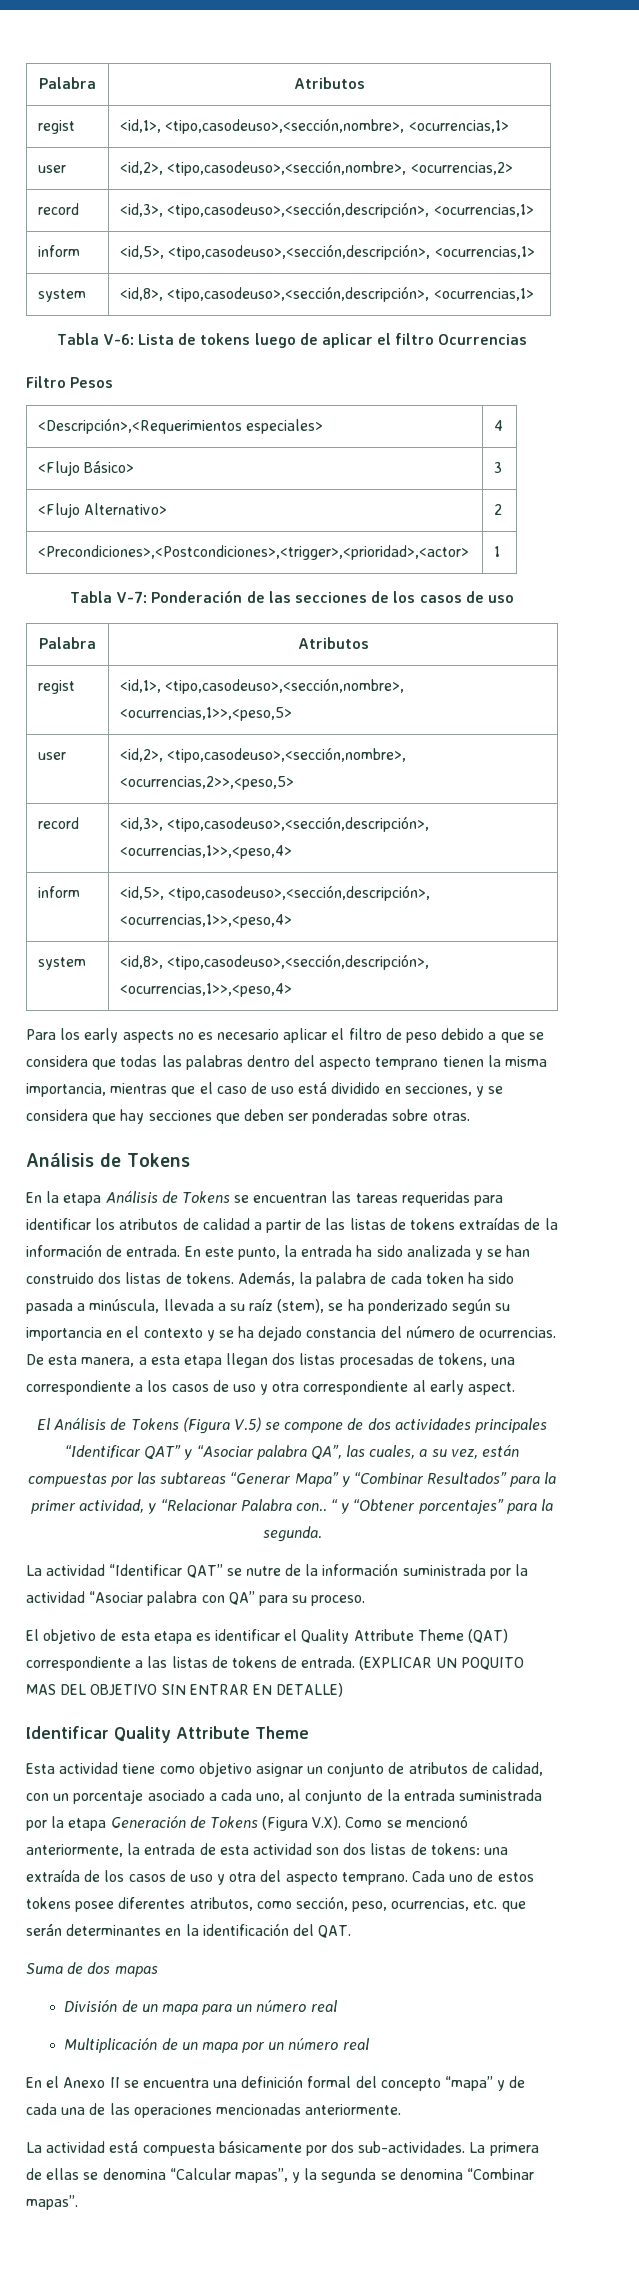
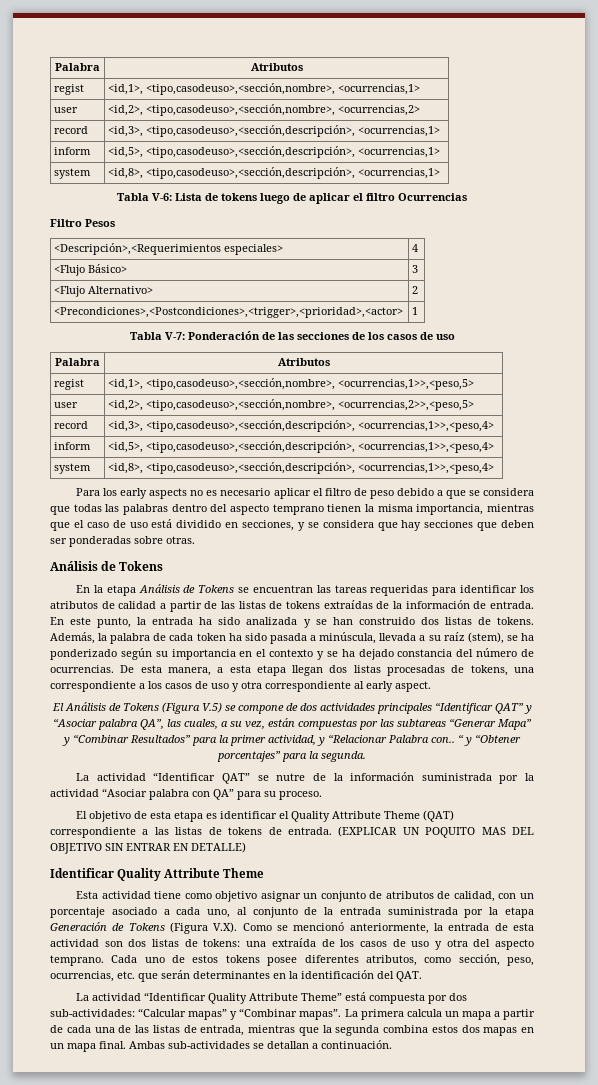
[26,1962,158,1977] [64,2000,337,2015] [64,2038,369,2053] [26,2075,506,2091] Suma de dos mapas // División de un mapa para un número real // Multiplicación de un mapa por un número real // En el Anexo II se encuentra una definición formal del concepto “mapa” y -> [76,992,468,1004] [50,1008,535,1020] La actividad “Identificar Quality Attribute Theme” está compuesta por dos sub-actividades: “Calcular mapas” y “Combinar mapas”. La primera calcula un mapa a partir
[133,2103,402,2118] [26,2141,539,2156] [26,2168,535,2183] [26,2195,78,2210] operaciones mencionadas anteriormente. // La actividad está compuesta básicamente por dos sub-actividades. La primera de ellas se denomina “Calcular mapas”, y la segunda se denomina “Combinar mapas”. -> [152,1025,534,1036] [50,1040,392,1052] listas de entrada, mientras que la segunda combina estos dos mapas en un mapa final. Ambas sub-actividades se detallan a continuación.

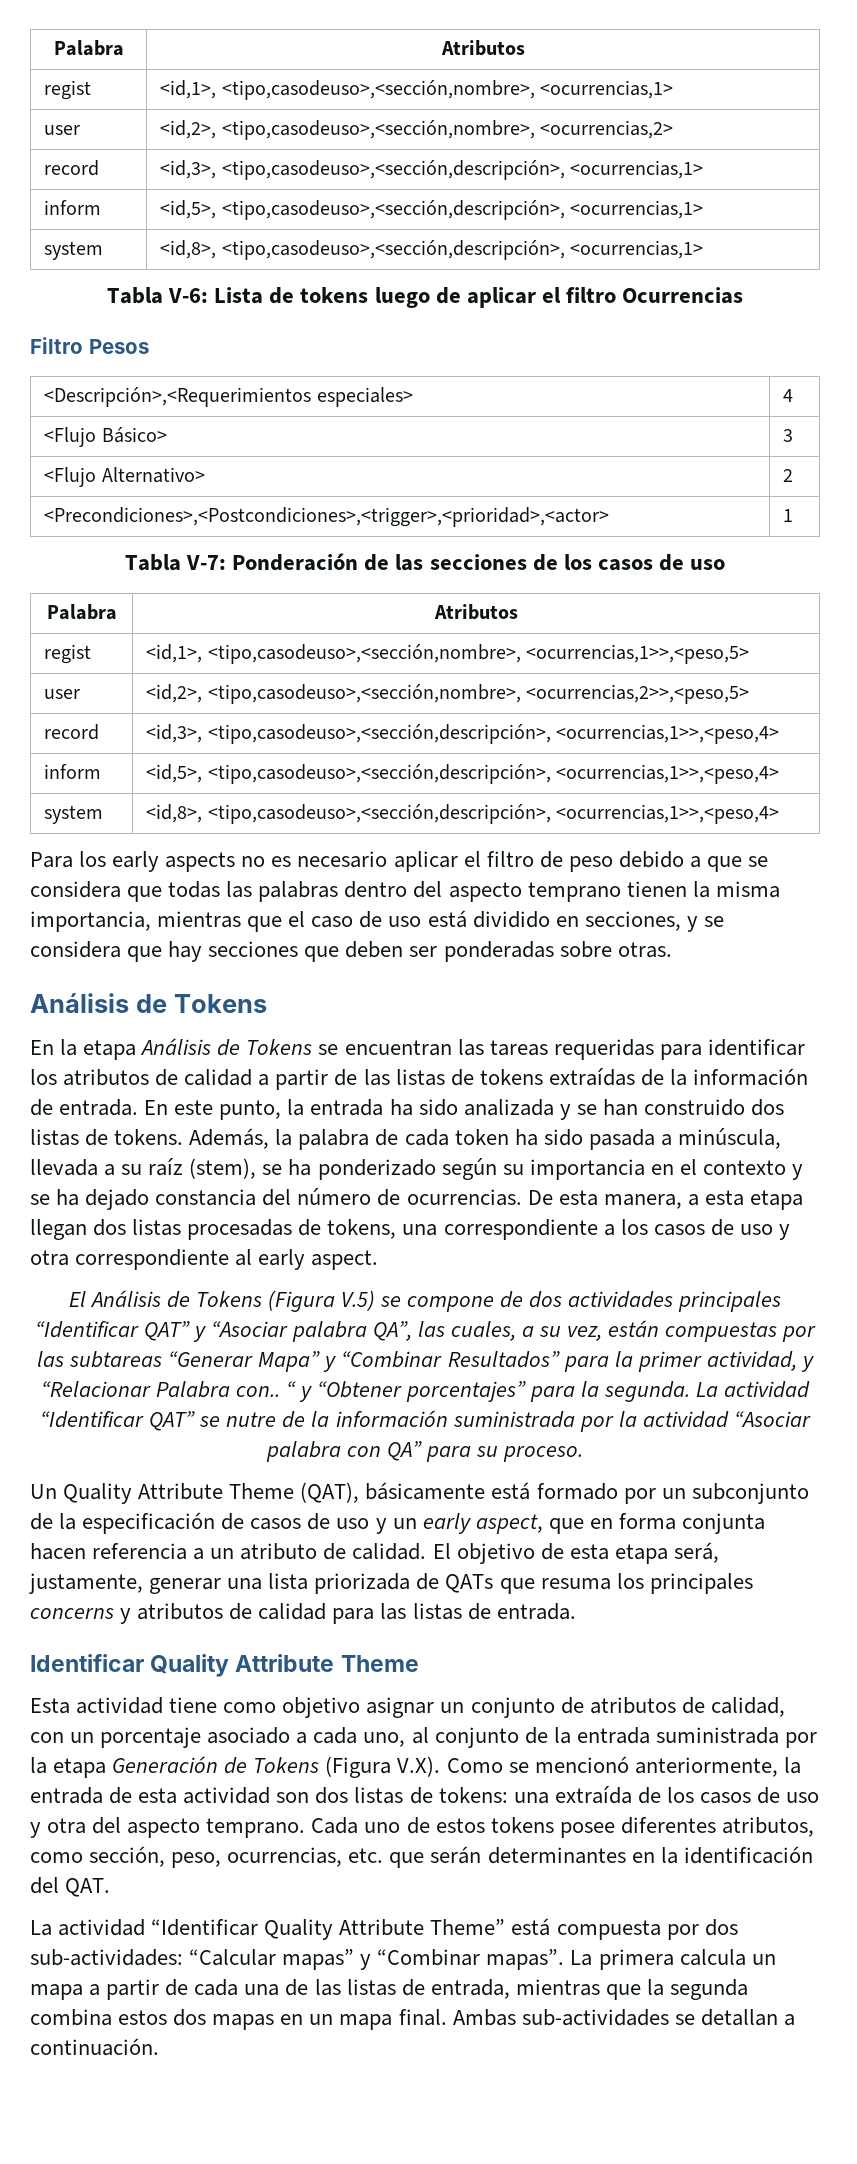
(366, 756) // -> (691, 1391) none
(322, 795) none -> [30,1482,809,1504] [30,1512,766,1534] [30,1543,427,1560] Un Quality Attribute Theme (QAT), básicamente está formado por un subconjunto de la especificación de casos de uso y un early aspect, que en forma conjunta hacen referencia a un atributo de calidad.
[206,810,455,822] [50,826,534,838] [50,842,246,854] es identificar el Quality Attribute Theme (QAT) correspondiente a las listas de tokens de entrada. (EXPLICAR UN POQUITO MAS DEL OBJETIVO SIN ENTRAR EN DETALLE) -> [673,1542,719,1563] [29,1573,753,1594] [30,1603,576,1624] será, justamente, generar una lista priorizada de QATs que resuma los principales concerns y atributos de calidad para las listas de entrada.

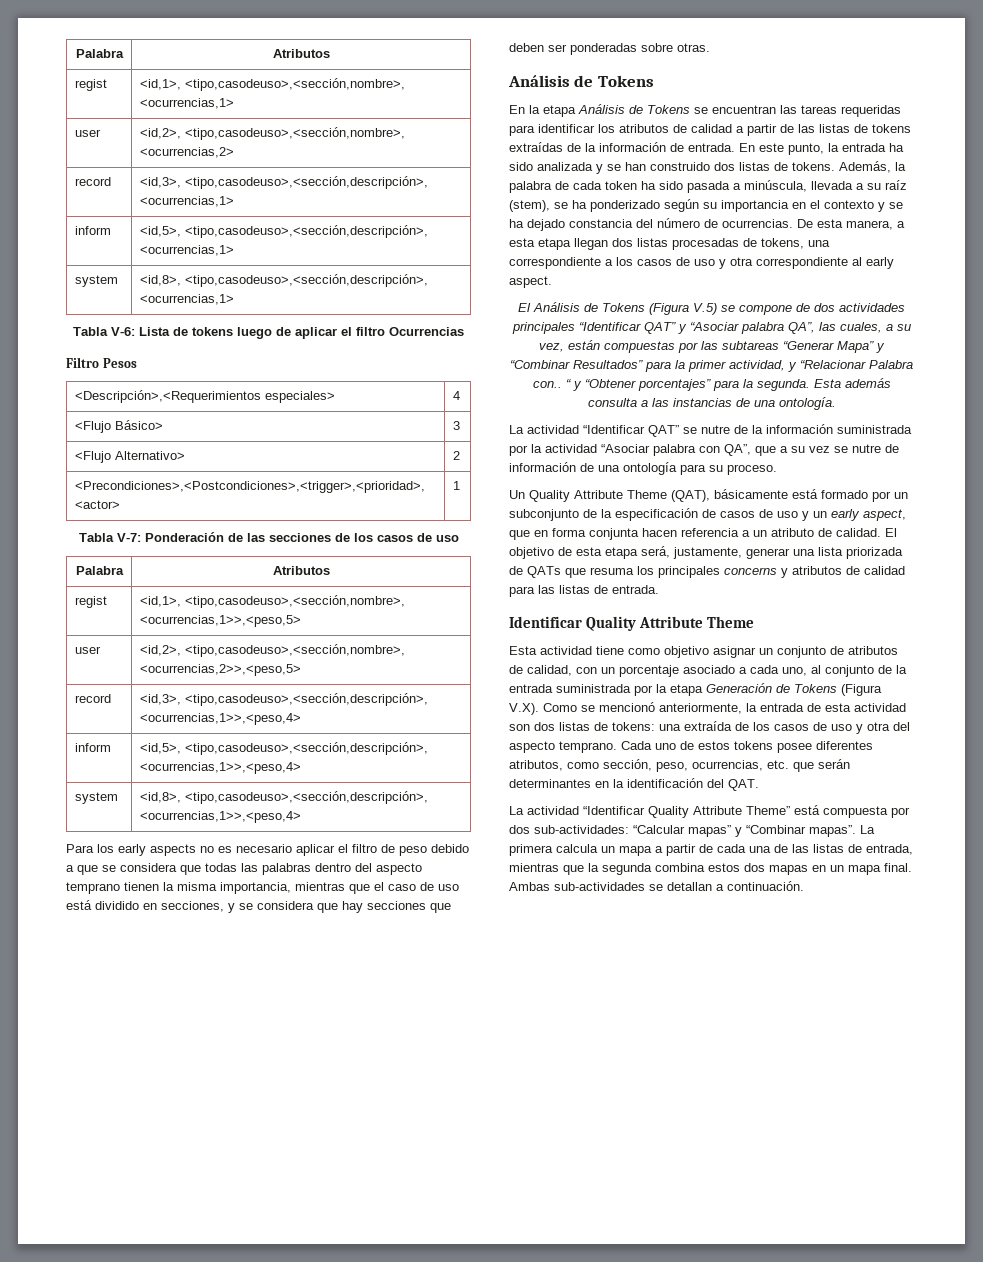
(691, 1391) none -> [813,378,891,388] [587,397,836,410] Esta además consulta a las instancias de una ontología. //
[386,1441,422,1461] QA” -> [724,444,899,456] [509,462,677,475] QA”, que a su vez se nutre de información de una ontología

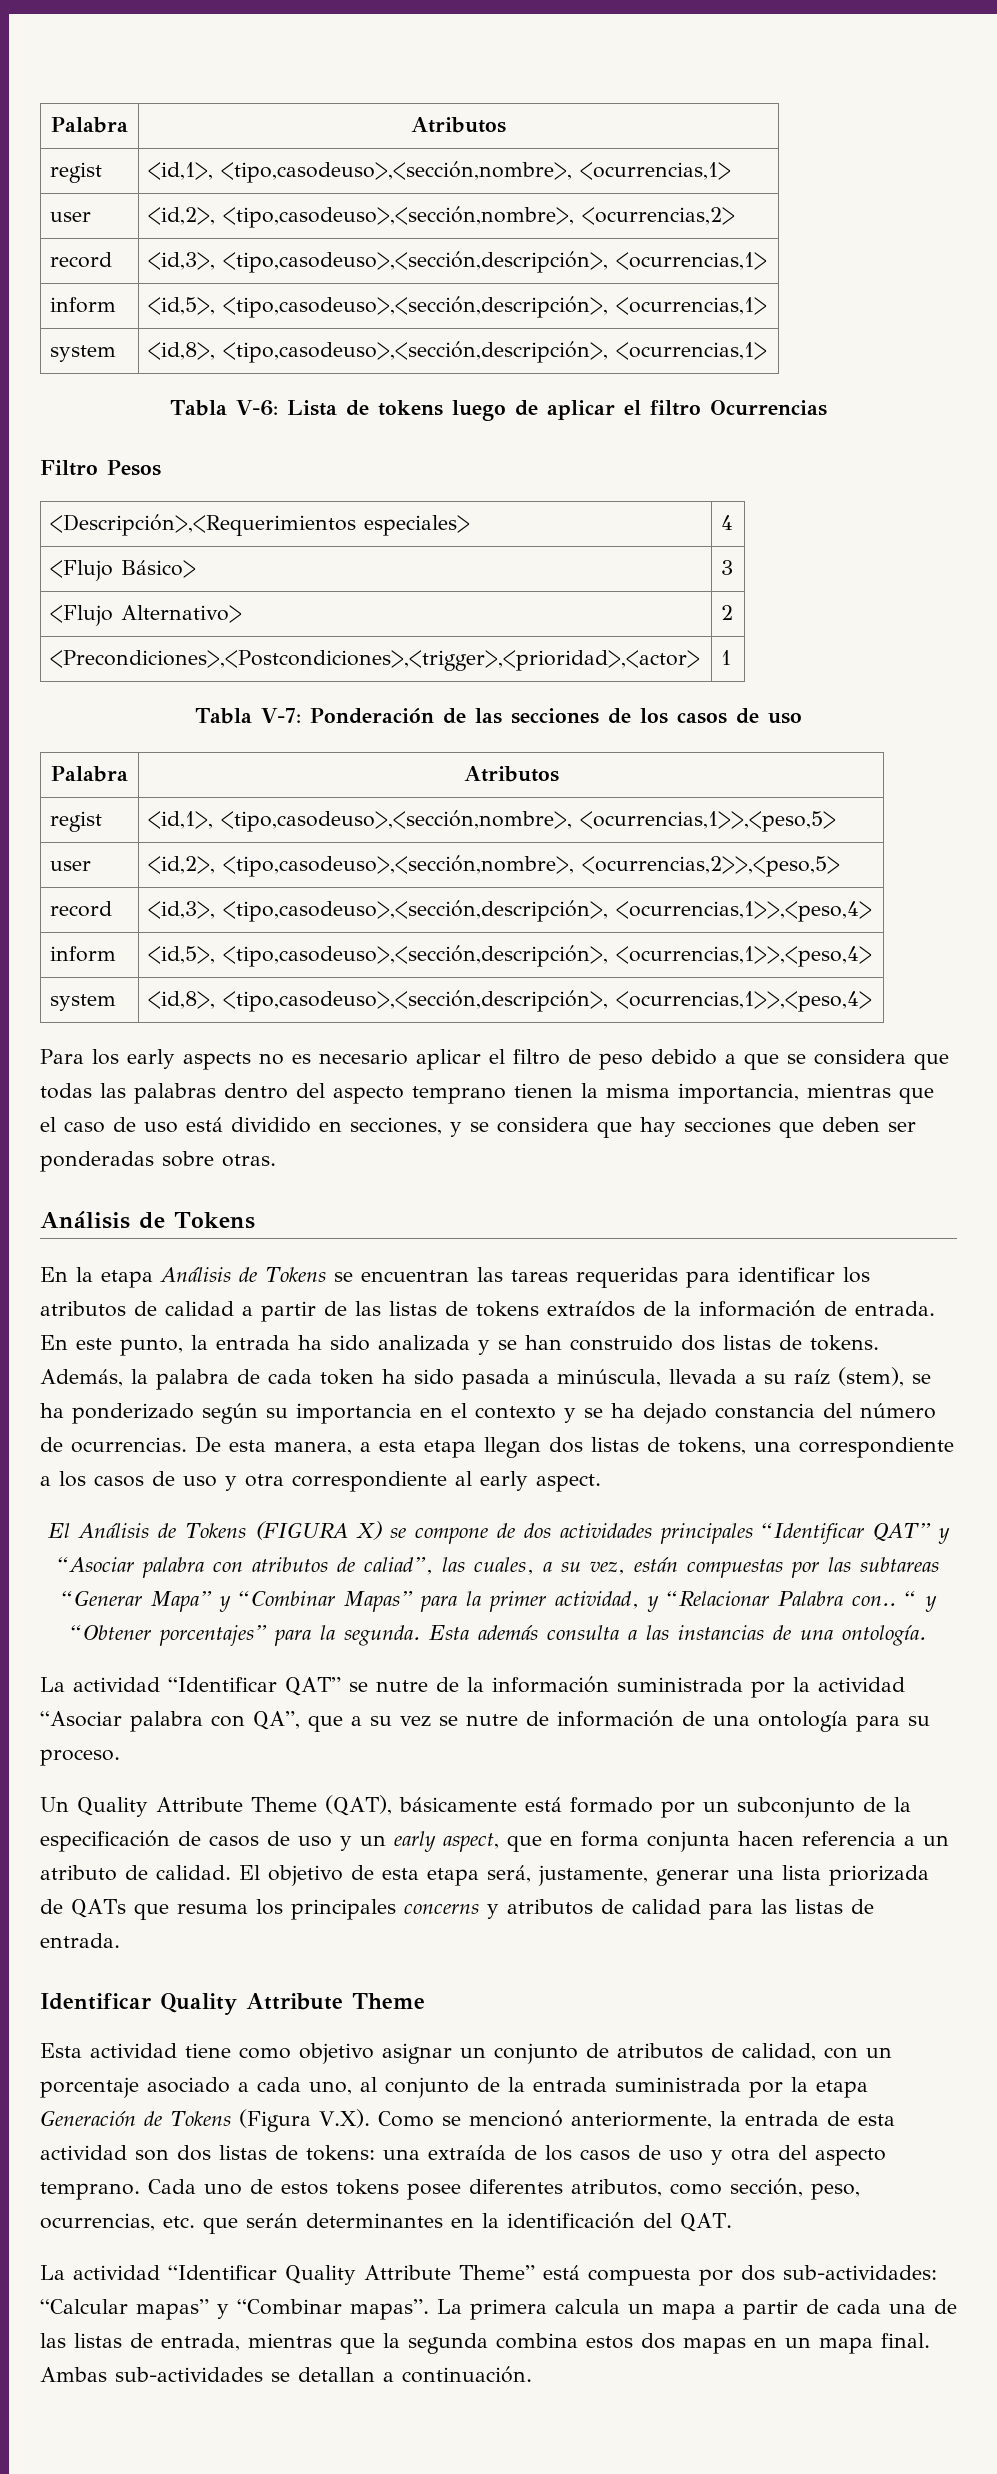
[509,142,563,152] extraídas -> [547,1301,635,1317] extraídos
[672,238,739,250] procesadas -> (639, 1444) none
[649,303,717,315] (Figura V.5) -> [254,1521,382,1540] (FIGURA X)
[787,322,815,334] QA”, -> [213,1557,433,1575] con atributos de caliad”,
[573,360,643,369] Resultados” -> [343,1591,413,1612] Mapas”

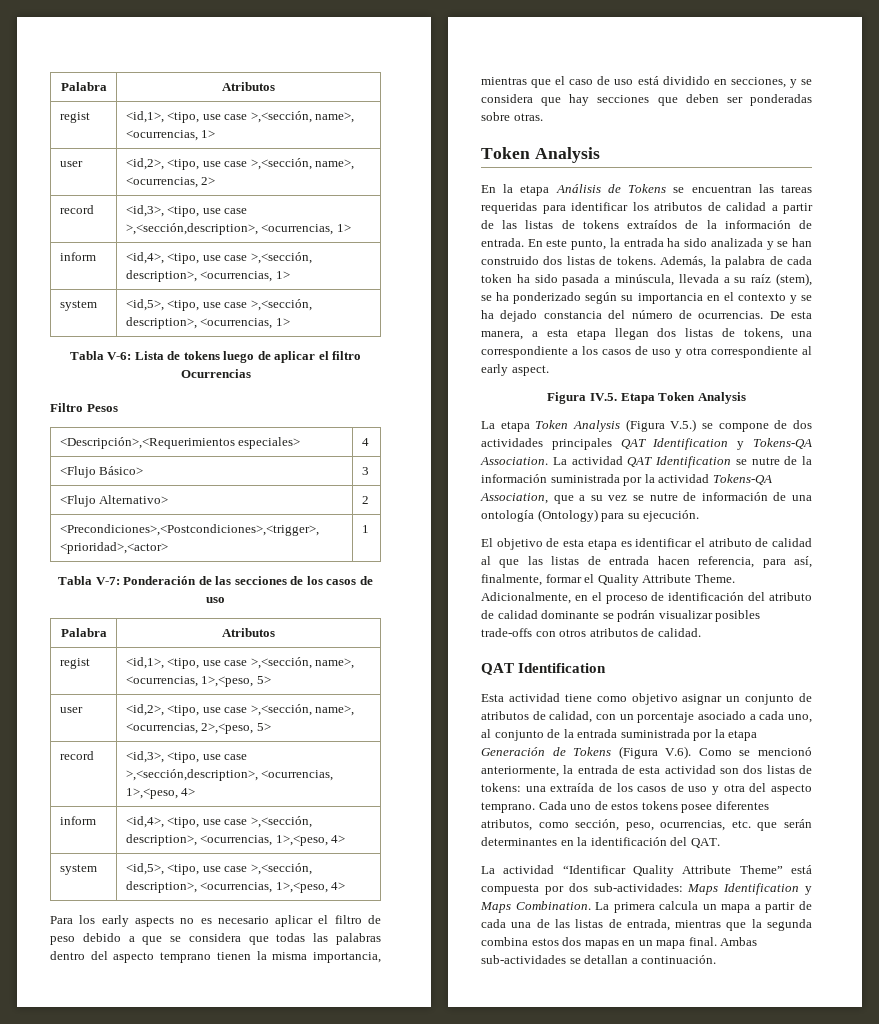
[51,117,129,133] [411,117,506,133] [50,162,103,183] [148,161,732,183] [50,212,92,222] [148,206,736,228] [50,252,113,268] [148,251,768,273] [50,297,117,313] [148,296,768,318] [50,345,117,362] [148,341,768,363] Palabra | Atributos // regist | <id,1>, <tipo,casodeuso>,<sección,nombre>, <ocurrencias,1> // user | <id,2>, <tipo,casodeuso>,<sección,nombre>, <ocurrencias,2> // record | <id,3>, <tipo,casodeuso>,<sección,descripción>, <ocurrencias,1> // inform | <id,5>, <tipo,casodeuso>,<sección,descripción>, <ocurrencias,1> // system | <id,8>, <tipo,casodeuso>,<sección,descripción>, <ocurrencias,1> -> [60,82,107,91] [222,82,275,91] [59,112,90,123] [125,111,355,123] [125,130,216,141] [59,161,83,167] [125,158,355,170] [125,177,216,188] [59,205,94,214] [125,205,248,217] [125,223,351,235] [59,252,96,261] [125,252,312,264] [125,270,290,282] [59,300,97,311] [125,299,312,311] [125,317,290,329] Palabra | Atributos // regist | <id,1>, <tipo, use case >,<sección, name>, <ocurrencias, 1> // user | <id,2>, <tipo, use case >,<sección, name>, <ocurrencias, 2> // record | <id,3>, <tipo, use case >,<sección,description>, <ocurrencias, 1> // inform | <id,4>, <tipo, use case >,<sección, description>, <ocurrencias, 1> // system | <id,5>, <tipo, use case >,<sección, description>, <ocurrencias, 1>
[221,810,837,832] [50,861,92,871] [148,855,841,877] [50,901,113,917] [148,900,873,922] [50,946,117,962] [148,945,873,967] [50,994,117,1011] [148,990,873,1012] <tipo,casodeuso>,<sección,nombre>, <ocurrencias,1>>,<peso,5> // user | <id,2>, <tipo,casodeuso>,<sección,nombre>, <ocurrencias,2>>,<peso,5> // record | <id,3>, <tipo,casodeuso>,<sección,descripción>, <ocurrencias,1>>,<peso,4> // inform | <id,5>, <tipo,casodeuso>,<sección,descripción>, <ocurrencias,1>>,<peso,4> // system | <id,8>, <tipo,casodeuso>,<sección,descripción>, <ocurrencias,1>>,<peso,4> -> [167,657,355,669] [125,676,271,687] [59,707,83,713] [125,704,355,716] [125,723,271,734] [59,751,94,760] [125,751,248,763] [125,769,334,781] [125,788,196,799] [59,816,96,825] [125,816,312,828] [125,834,346,846] [59,864,97,875] [125,863,312,875] [125,881,346,893] <tipo, use case >,<sección, name>, <ocurrencias, 1>,<peso, 5> // user | <id,2>, <tipo, use case >,<sección, name>, <ocurrencias, 2>,<peso, 5> // record | <id,3>, <tipo, use case >,<sección,description>, <ocurrencias, 1>,<peso, 4> // inform | <id,4>, <tipo, use case >,<sección, description>, <ocurrencias, 1>,<peso, 4> // system | <id,5>, <tipo, use case >,<sección, description>, <ocurrencias, 1>,<peso, 4>
[40,1211,255,1229] Análisis de Tokens -> [481,147,600,163] Token Analysis
[47,1521,382,1540] El Análisis de Tokens (FIGURA X) -> [547,392,746,404] [481,419,697,432] Figura IV.5. Etapa Token Analysis // La etapa Token Analysis (Figura V.5.)
[761,1523,951,1544] [58,1557,939,1578] [61,1590,937,1612] [71,1625,926,1646] [40,1677,341,1696] “Identificar QAT” y “Asociar palabra con atributos de caliad”, las cuales, a su vez, están compuestas por las subtareas “Generar Mapa” y “Combinar Mapas” para la primer actividad, y “Relacionar Palabra con.. “ y “Obtener porcentajes” para la segunda. Esta además consulta a las instancias de una ontología. // La actividad “Identificar QAT” -> [620,438,812,450] [480,456,731,468] QAT Identification y Tokens-QA Association. La actividad QAT Identification
[40,1711,300,1732] “Asociar palabra con QA”, -> [712,474,772,485] [480,493,548,504] Tokens-QA Association,
(848, 1721) none -> [537,509,598,522] (Ontology)
[40,1749,120,1766] [40,1795,911,1818] [40,1830,949,1852] [40,1865,231,1881] proceso. // Un Quality Attribute Theme (QAT), básicamente está formado por un subconjunto de la especificación de casos de uso y un early aspect, que en forma conjunta hacen referencia a un atributo de calidad. -> [643,510,700,522] ejecución. //
[487,1865,929,1886] [40,1899,874,1920] [40,1933,120,1948] [40,1993,425,2015] será, justamente, generar una lista priorizada de QATs que resuma los principales concerns y atributos de calidad para las listas de entrada. // Identificar Quality Attribute Theme -> [620,538,812,547] [481,556,812,568] [481,574,735,586] [481,592,812,604] [481,610,761,622] [481,628,701,637] [481,663,607,675] es identificar el atributo de calidad al que las listas de entrada hacen referencia, para así, finalmente, formar el Quality Attribute Theme. Adicionalmente, en el proceso de identificación del atributo de calidad dominante se podrán visualizar posibles trade-offs con otros atributos de calidad. // QAT Identification
[318,2109,370,2128] V.X). -> [665,746,692,759] V.6).
[40,2299,429,2320] “Calcular mapas” y “Combinar mapas”. -> [687,883,812,895] [480,901,591,913] Maps Identification y Maps Combination.

